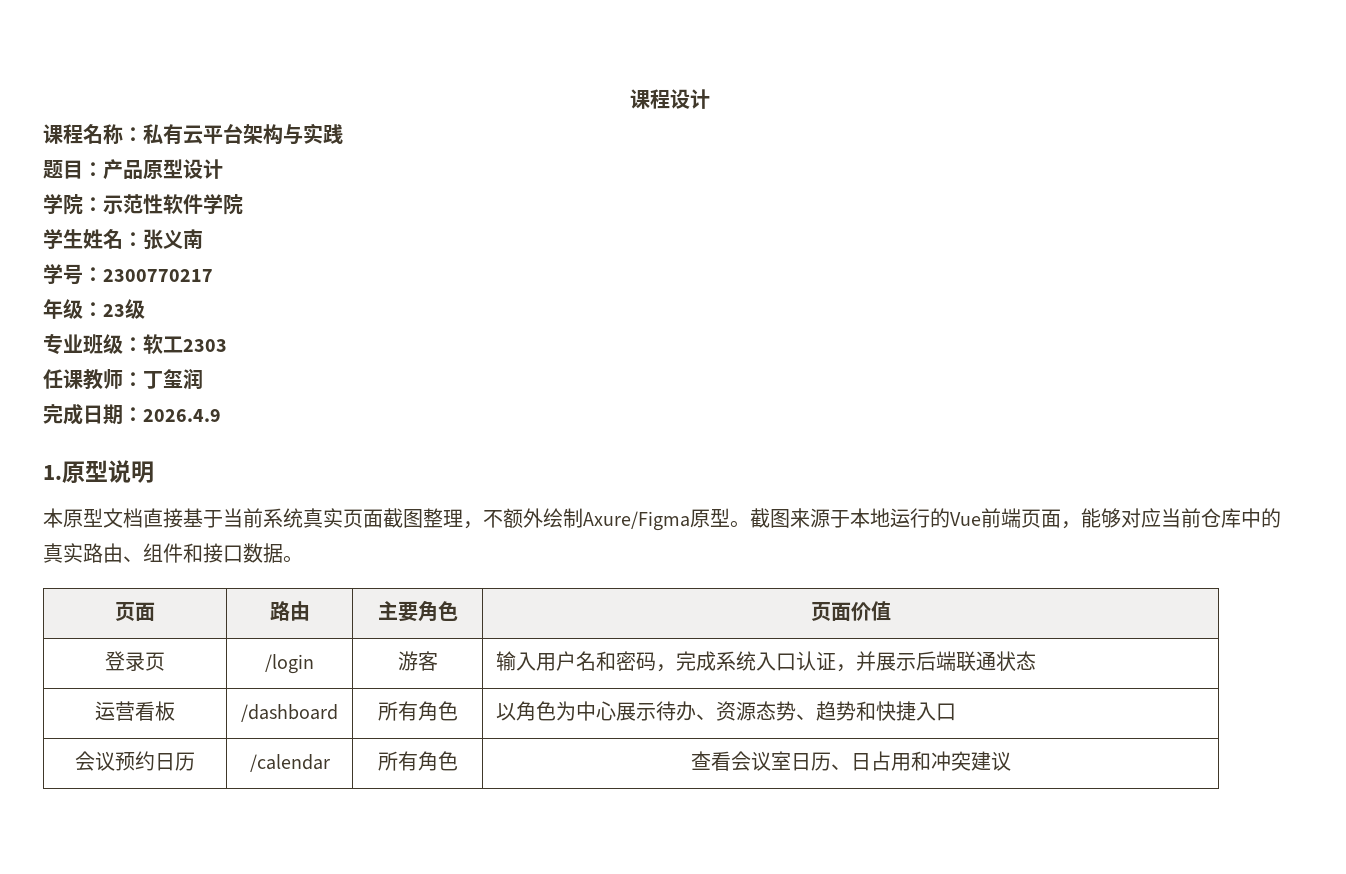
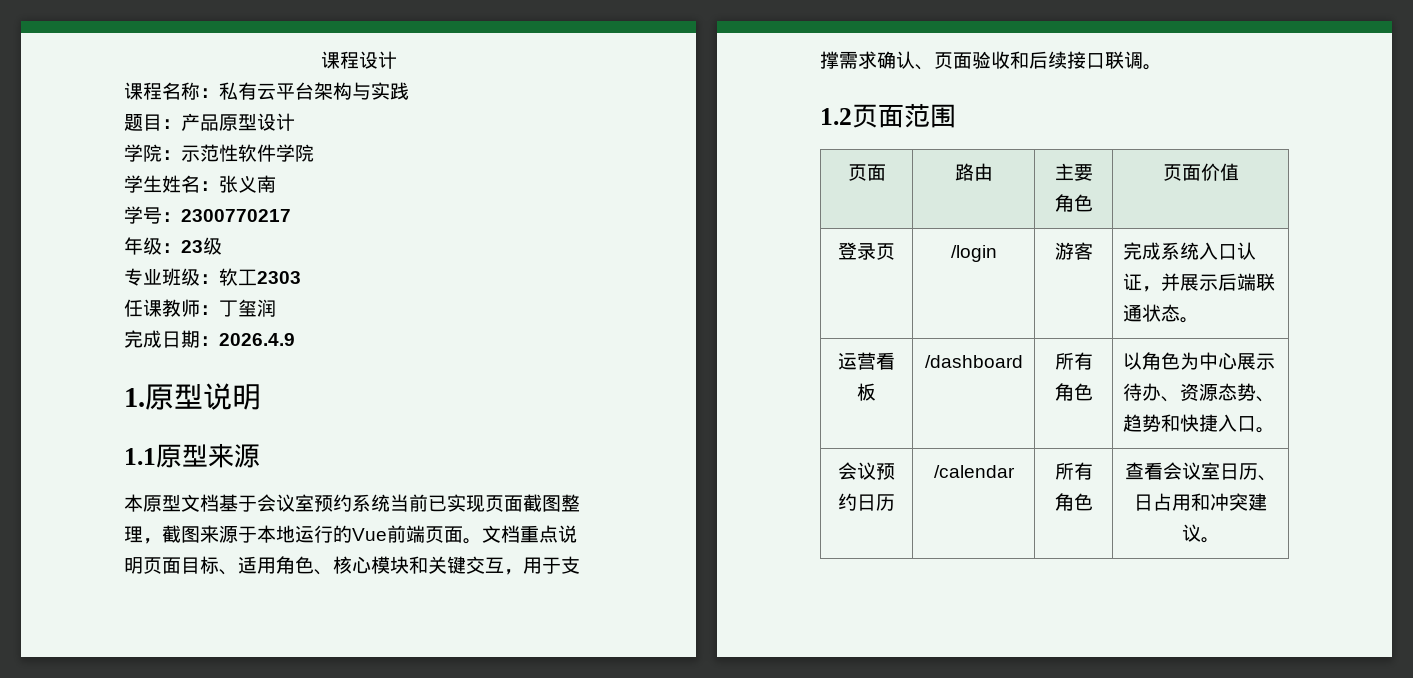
(154, 472) none -> [124,443,260,468] // 1.1原型来源
[143,508,750,531] 直接基于当前系统真实页面截图整理，不额外绘制Axure/Figma原型。 -> [219,494,580,512] [124,526,162,544] 基于会议室预约系统当前已实现页面截图整理，
[1061,508,1281,529] [43,543,303,563] ，能够对应当前仓库中的真实路由、组件和接口数据。 -> [463,525,577,544] [124,556,580,575] [820,51,1162,70] [820,103,956,128] 。文档重点说明页面目标、适用角色、核心模块和关键交互，用于支撑需求确认、页面验收和后续接口联调。 // 1.2页面范围
[495,651,676,672] 输入用户名和密码， -> (1093, 251) none
(1036, 660) none -> [1180,317,1200,323] 。
(956, 712) none -> [1256,427,1276,433] 。
(1011, 761) none -> [1200,537,1220,543] 。

